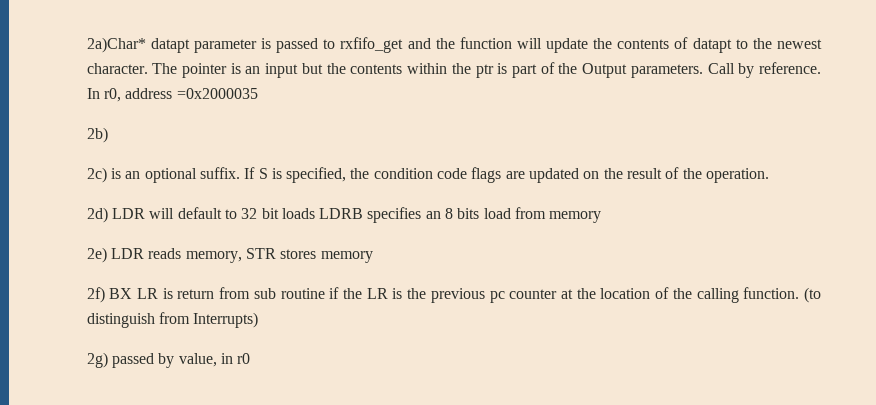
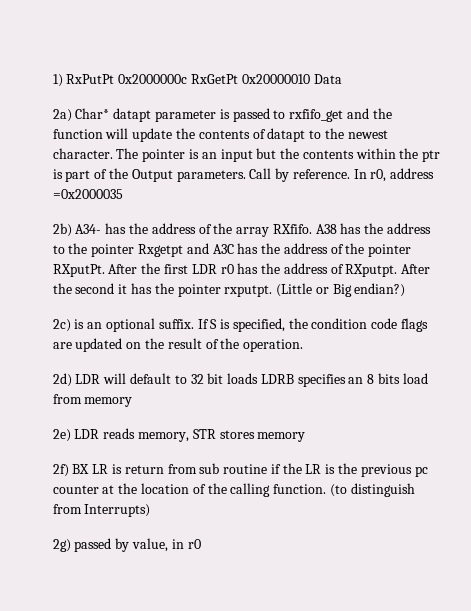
[86,37,146,53] 2a)Char* -> [52,74,342,87] [52,108,110,122] 1) RxPutPt 0x2000000c RxGetPt 0x20000010 Data // 2a) Char*
(108, 135) none -> [75,223,431,237] [52,243,412,257] [52,263,431,277] [52,283,406,297] A34- has the address of the array RXfifo. A38 has the address to the pointer Rxgetpt and A3C has the address of the pointer RXputPt. After the first LDR r0 has the address of RXputpt. After the second it has the pointer rxputpt. (Little or Big endian?)

